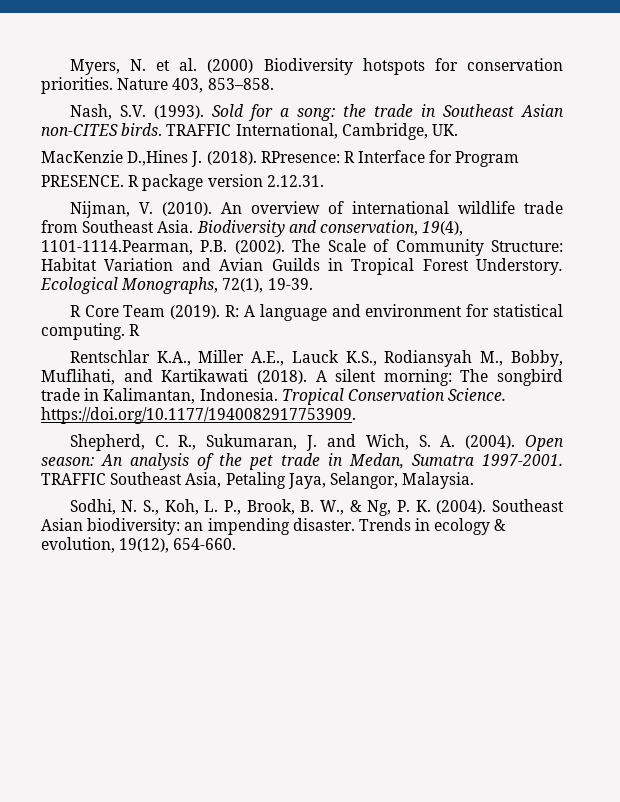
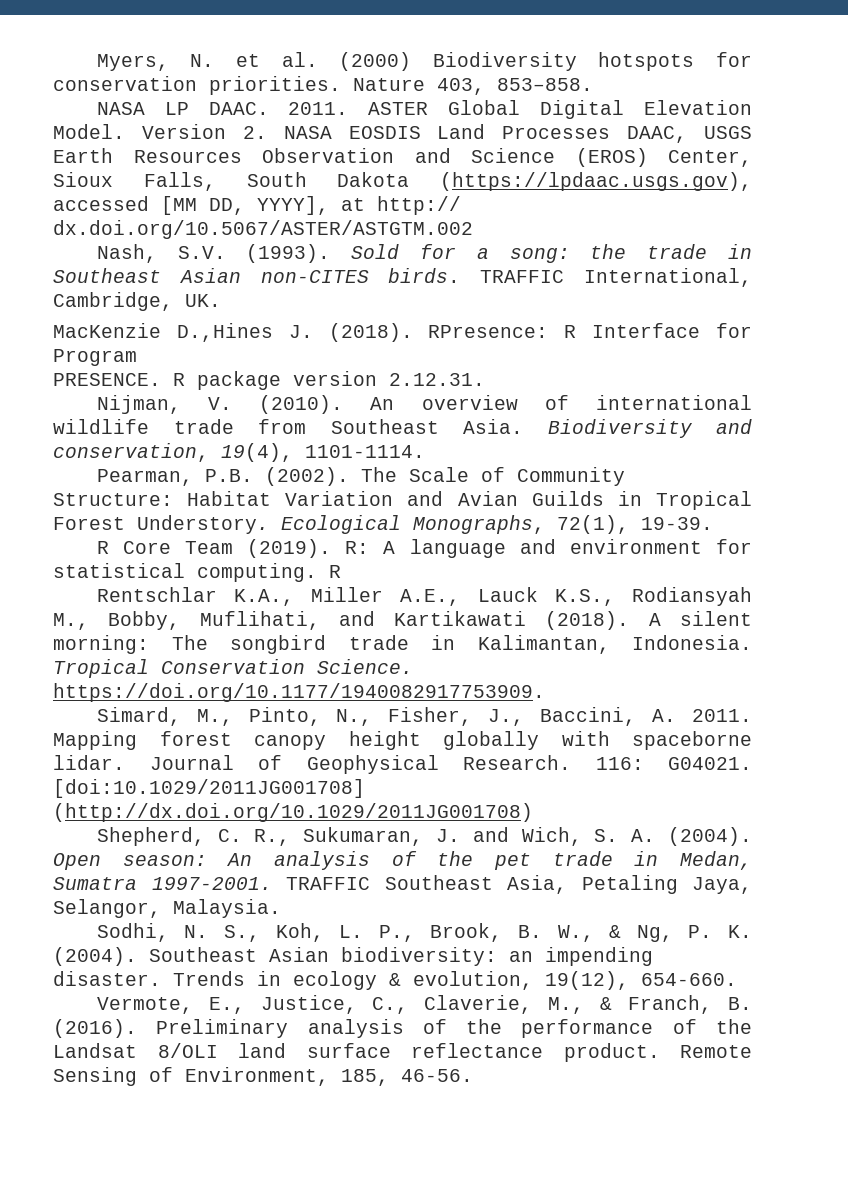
(274, 84) none -> [96,100,752,119] [53,124,752,143] [53,148,752,167] [53,172,752,191] [53,196,461,215] [53,220,473,239] // NASA LP DAAC. 2011. ASTER Global Digital Elevation Model. Version 2. NASA EOSDIS Land Processes DAAC, USGS Earth Resources Observation and Science (EROS) Center, Sioux Falls, South Dakota (https://lpdaac.usgs.gov), accessed [MM DD, YYYY], at http:// dx.doi.org/10.5067/ASTER/ASTGTM.002
[41,240,193,255] 1101-1114.Pearman, -> [305,445,425,458] [96,469,193,486] 1101-1114. // Pearman,
(356, 415) none -> [96,707,753,726] [53,731,752,750] [53,755,752,774] [53,779,365,798] [53,803,533,822] // Simard, M., Pinto, N., Fisher, J., Baccini, A. 2011. Mapping forest canopy height globally with spaceborne lidar. Journal of Geophysical Research. 116: G04021. [doi:10.1029/2011JG001708] (http://dx.doi.org/10.1029/2011JG001708)
(237, 544) none -> [96,995,753,1014] [53,1019,752,1038] [53,1043,752,1062] [53,1067,473,1086] // Vermote, E., Justice, C., Claverie, M., & Franch, B. (2016). Preliminary analysis of the performance of the Landsat 8/OLI land surface reflectance product. Remote Sensing of Environment, 185, 46-56.

